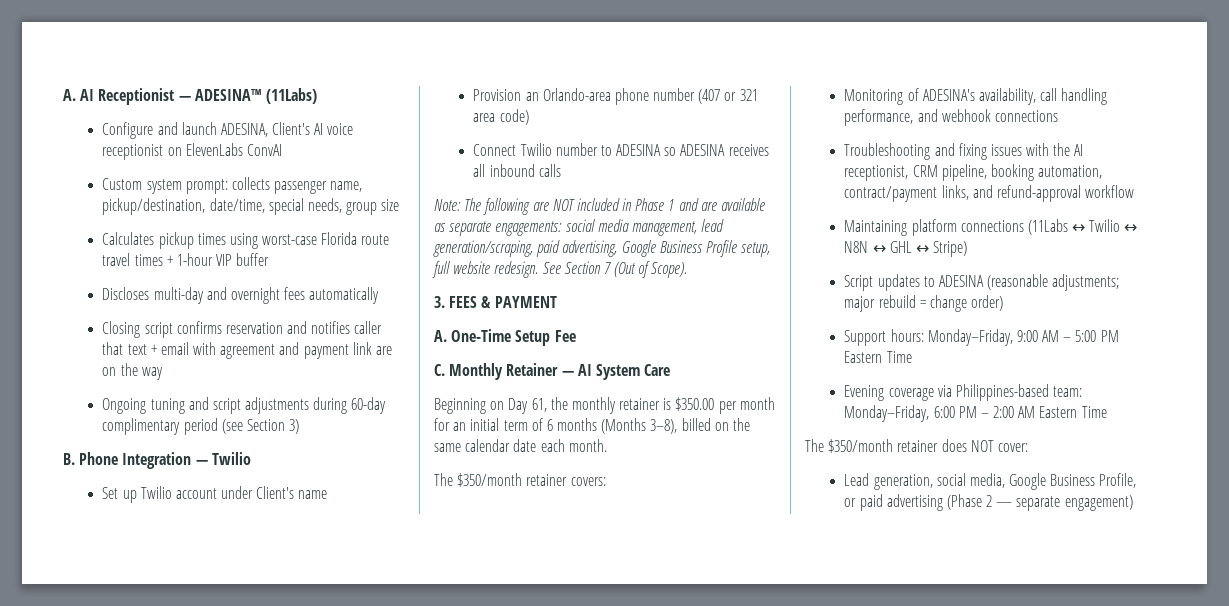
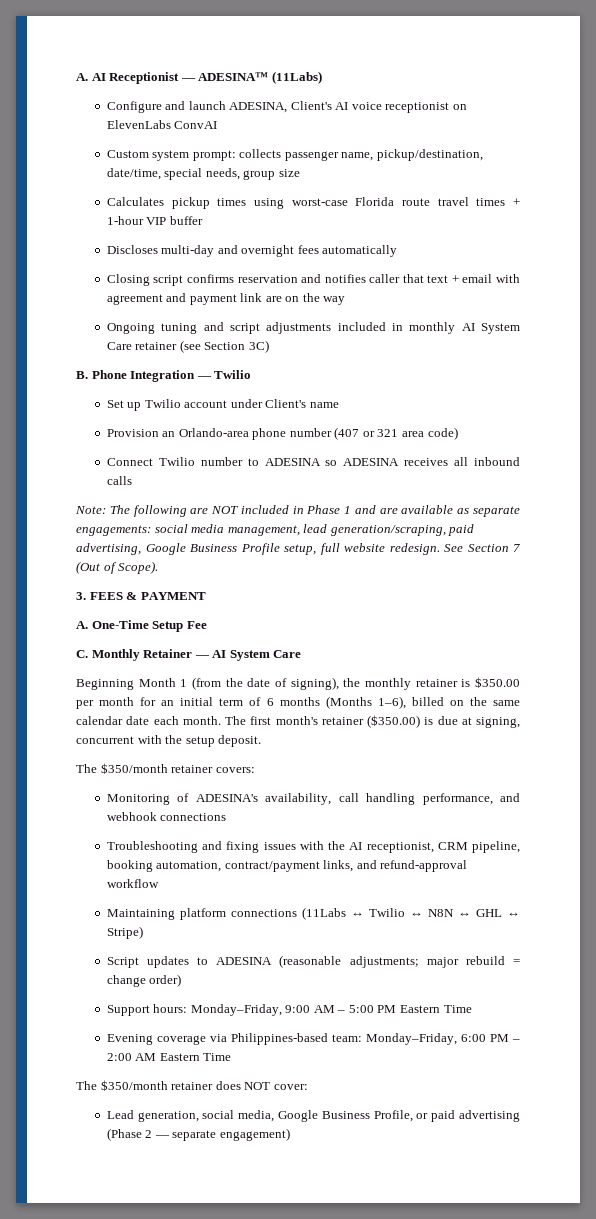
[313,397,387,414] [102,418,218,435] during 60-day complimentary period -> [337,322,520,334] [106,342,178,350] included in monthly AI System Care retainer
[289,419,300,434] 3) -> [248,340,269,353] 3C)
[490,398,547,414] on Day 61, -> [138,677,339,690] Month 1 (from the date of signing),
[650,419,678,434] 3–8), -> [377,696,406,709] 1–6),
(607, 445) none -> [225,715,520,728] [76,735,262,747] The first month's retainer ($350.00) is due at signing, concurrent with the setup deposit.

